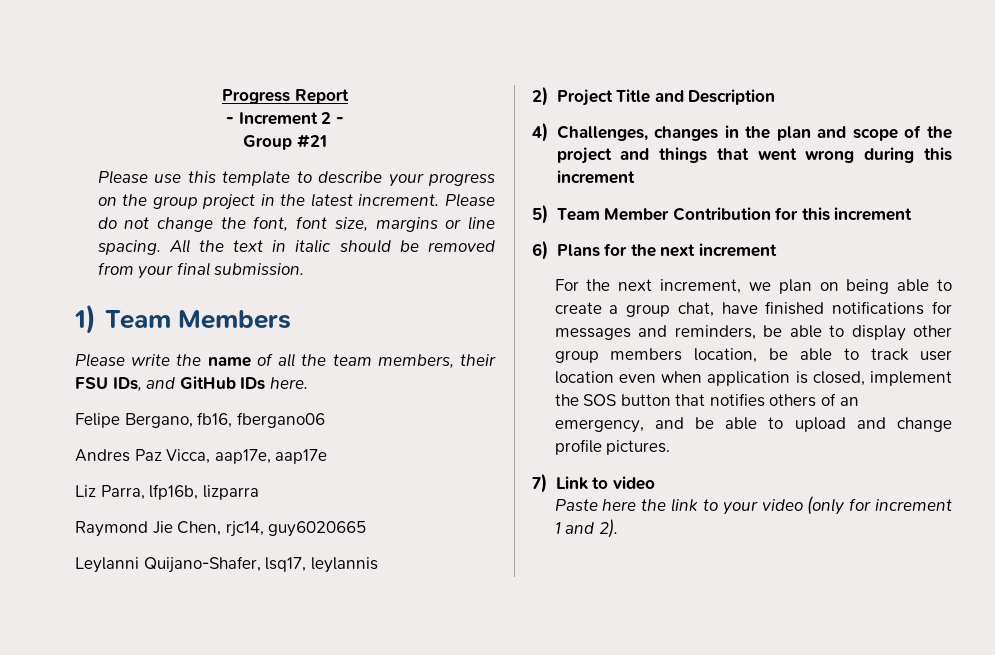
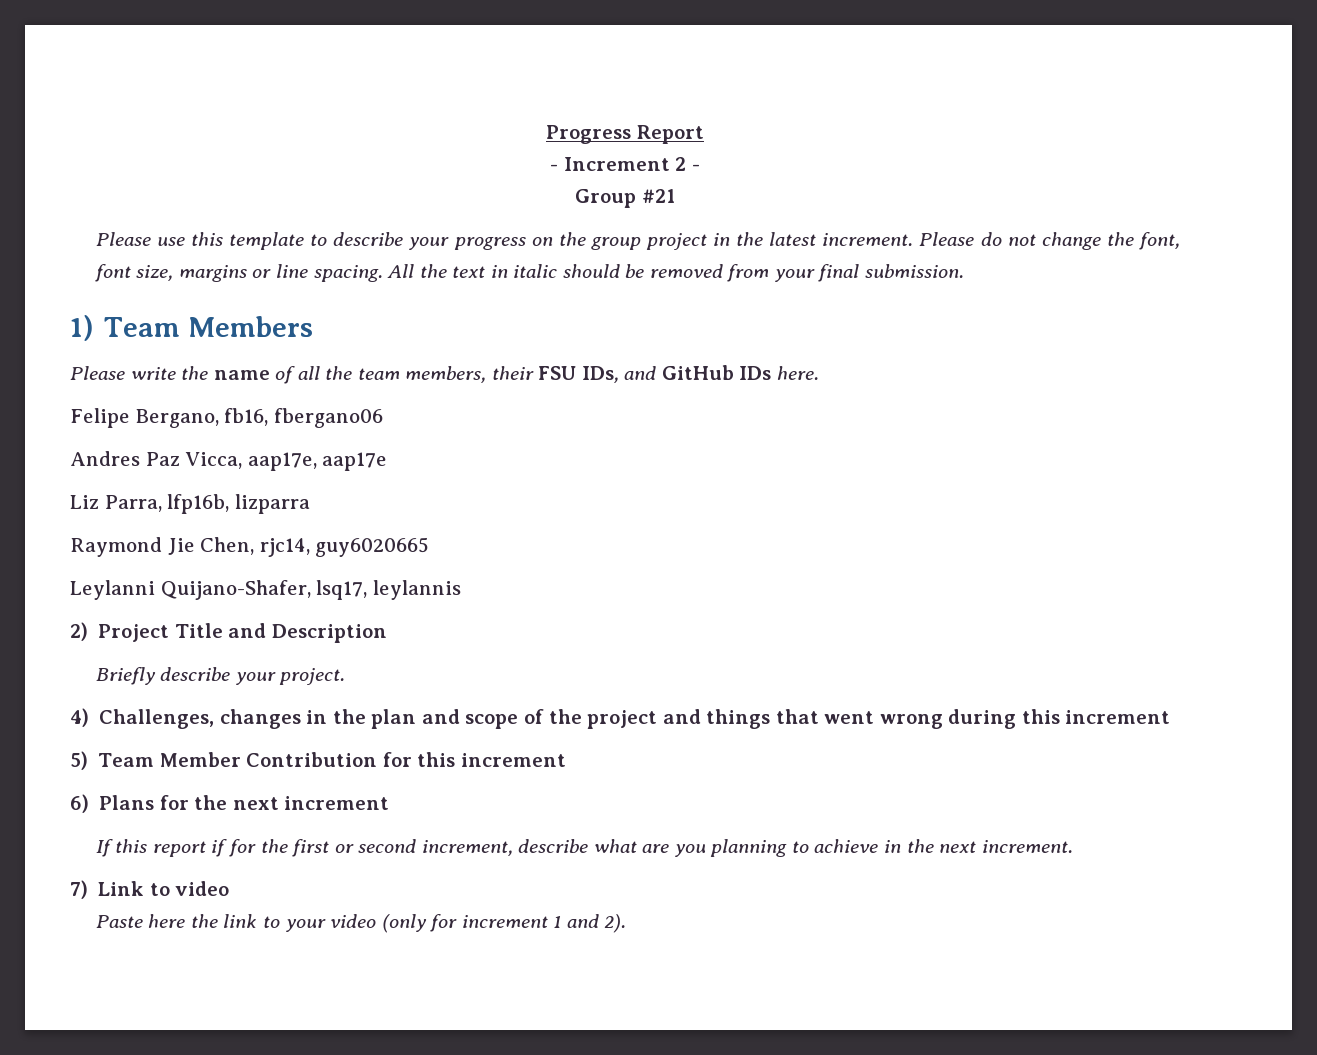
(776, 97) none -> [95,667,346,685] // Briefly describe your project.
[554,279,952,294] [554,301,952,317] [554,325,952,341] [554,348,952,363] [554,371,952,386] [554,393,859,407] [554,417,952,433] [554,439,671,455] For the next increment, we plan on being able to create a group chat, have finished notifications for messages and reminders, be able to display other group members location, be able to track user location even when application is closed, implement the SOS button that notifies others of an emergency, and be able to upload and change profile pictures. -> [95,839,1073,857] If this report if for the first or second increment, describe what are you planning to achieve in the next increment.

